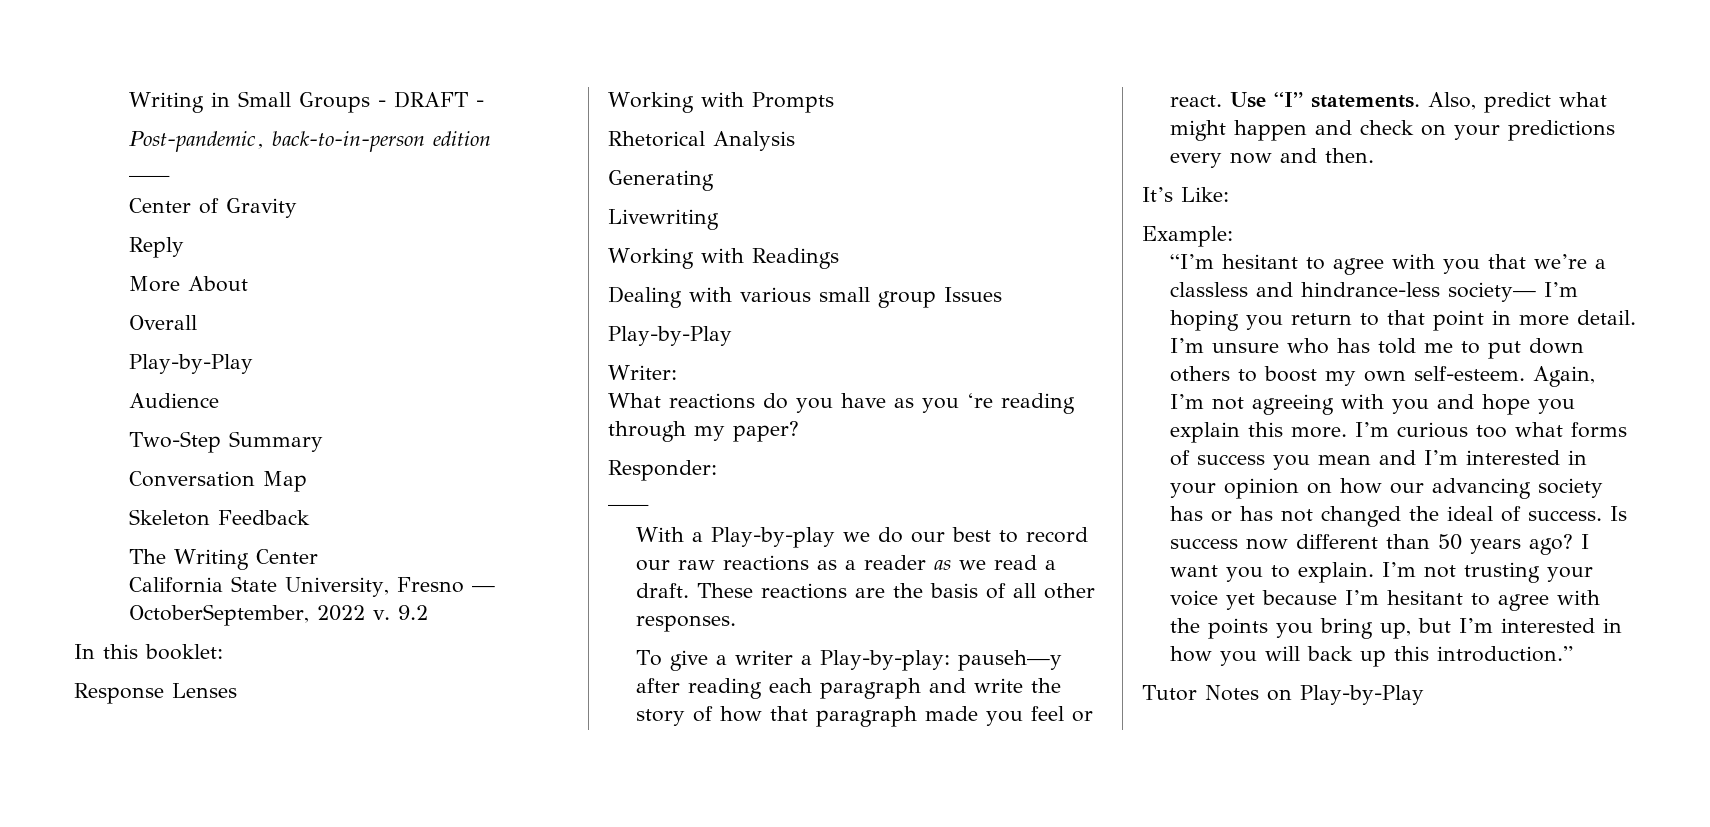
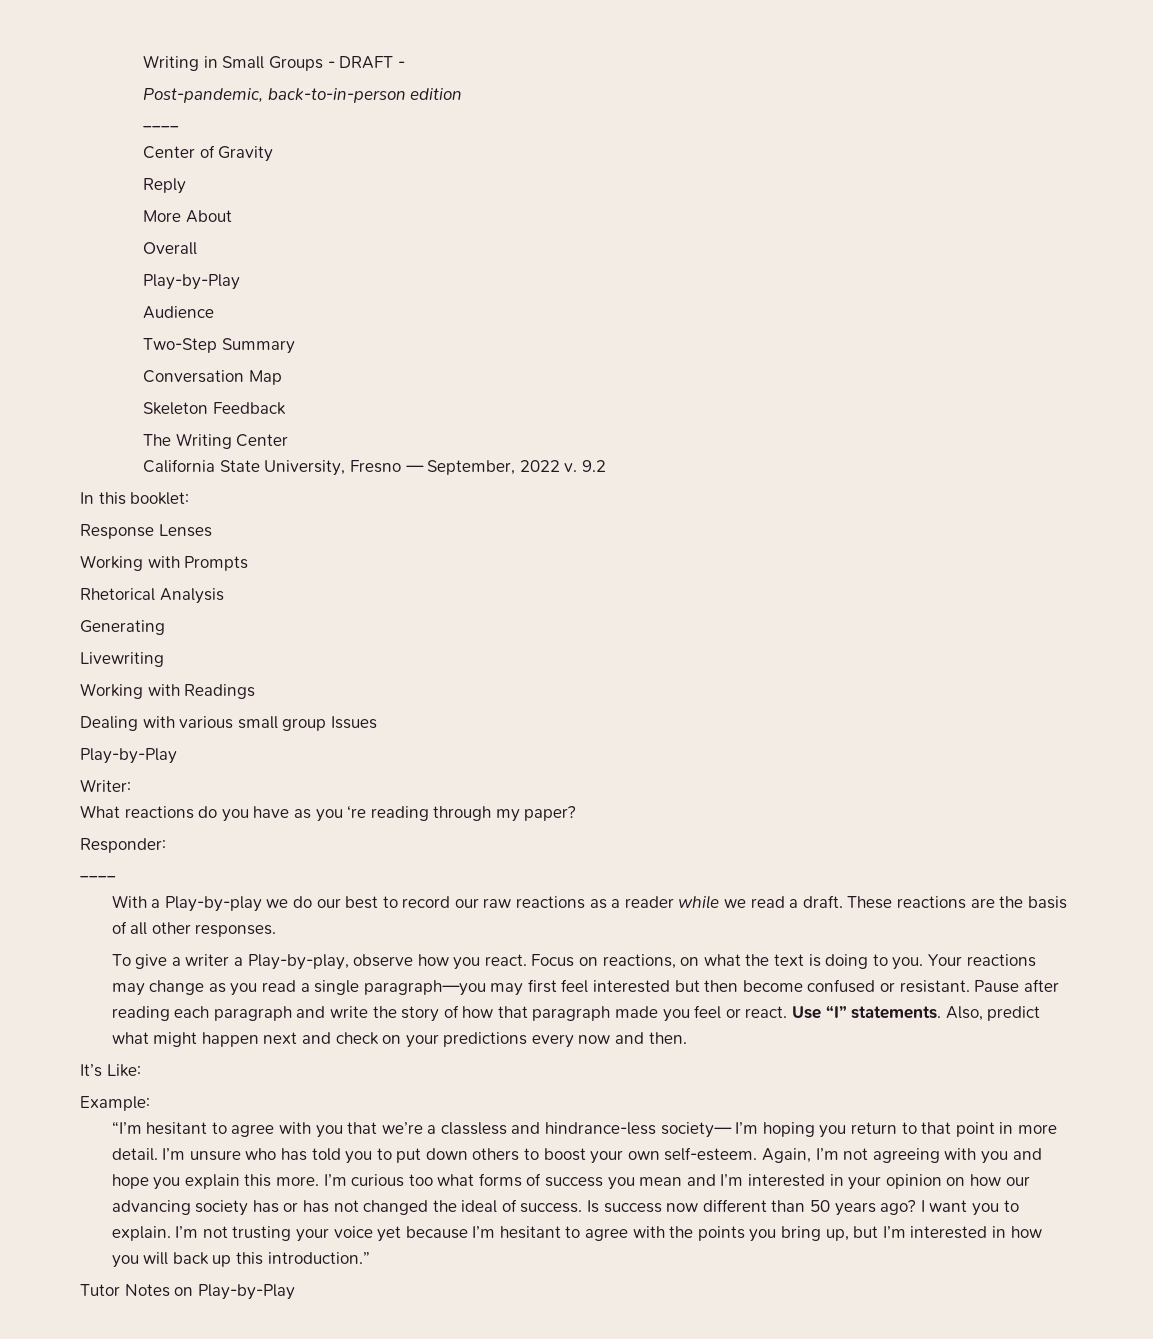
[129,604,310,626] OctoberSeptember, -> [427,460,516,475] September,
[933,559,951,570] as -> [678,895,720,909] while
[819,650,1062,671] Play-by-play: pauseh—y -> [247,954,1036,970] [111,979,1020,996] Play-by-play, observe how you react. Focus on reactions, on what the text is doing to you. Your reactions may change as you read a single paragraph—you may first feel interested but then become confused or resistant. Pause
(1307, 130) none -> [263,1032,298,1044] next
[1423,343,1453,353] me -> [345,1151,373,1164] you
[1324,371,1356,386] my -> [590,1150,624,1164] your

